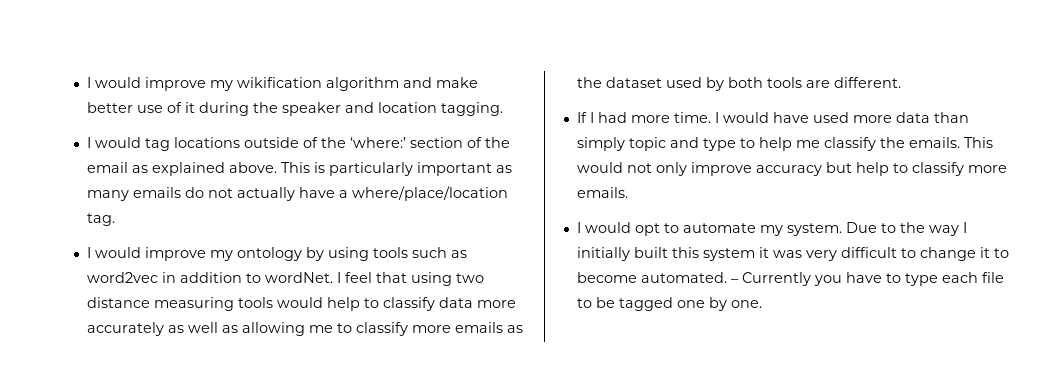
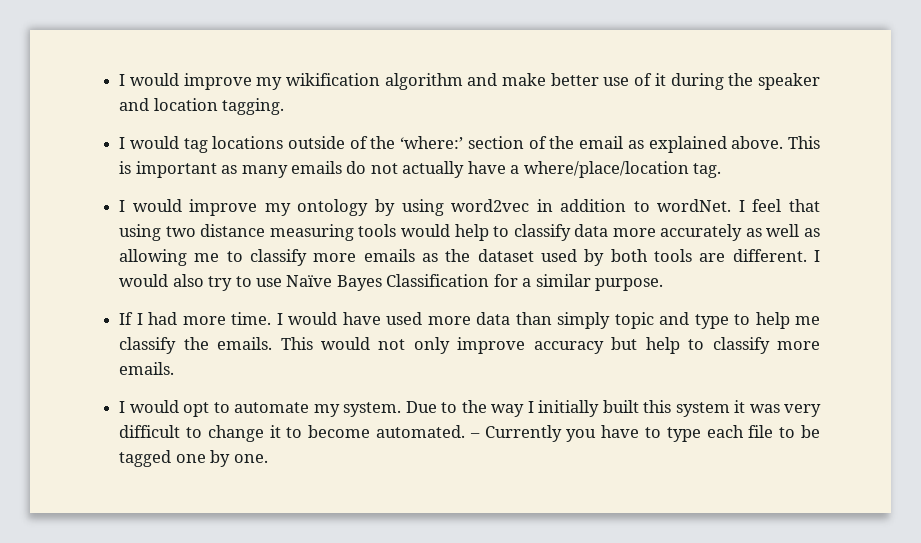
[328,162,413,176] particularly -> (132, 167) none
[372,247,467,258] tools such as -> (444, 207) none
(901, 82) none -> [814,250,821,262] [119,274,664,291] I would also try to use Naïve Bayes Classification for a similar purpose.

